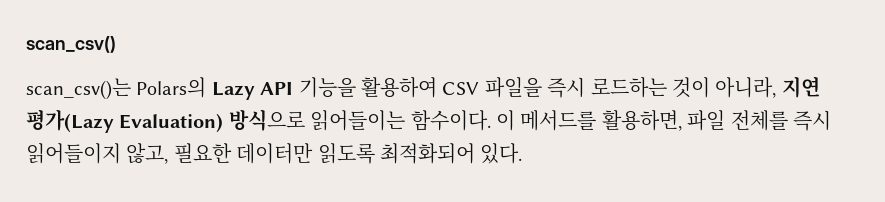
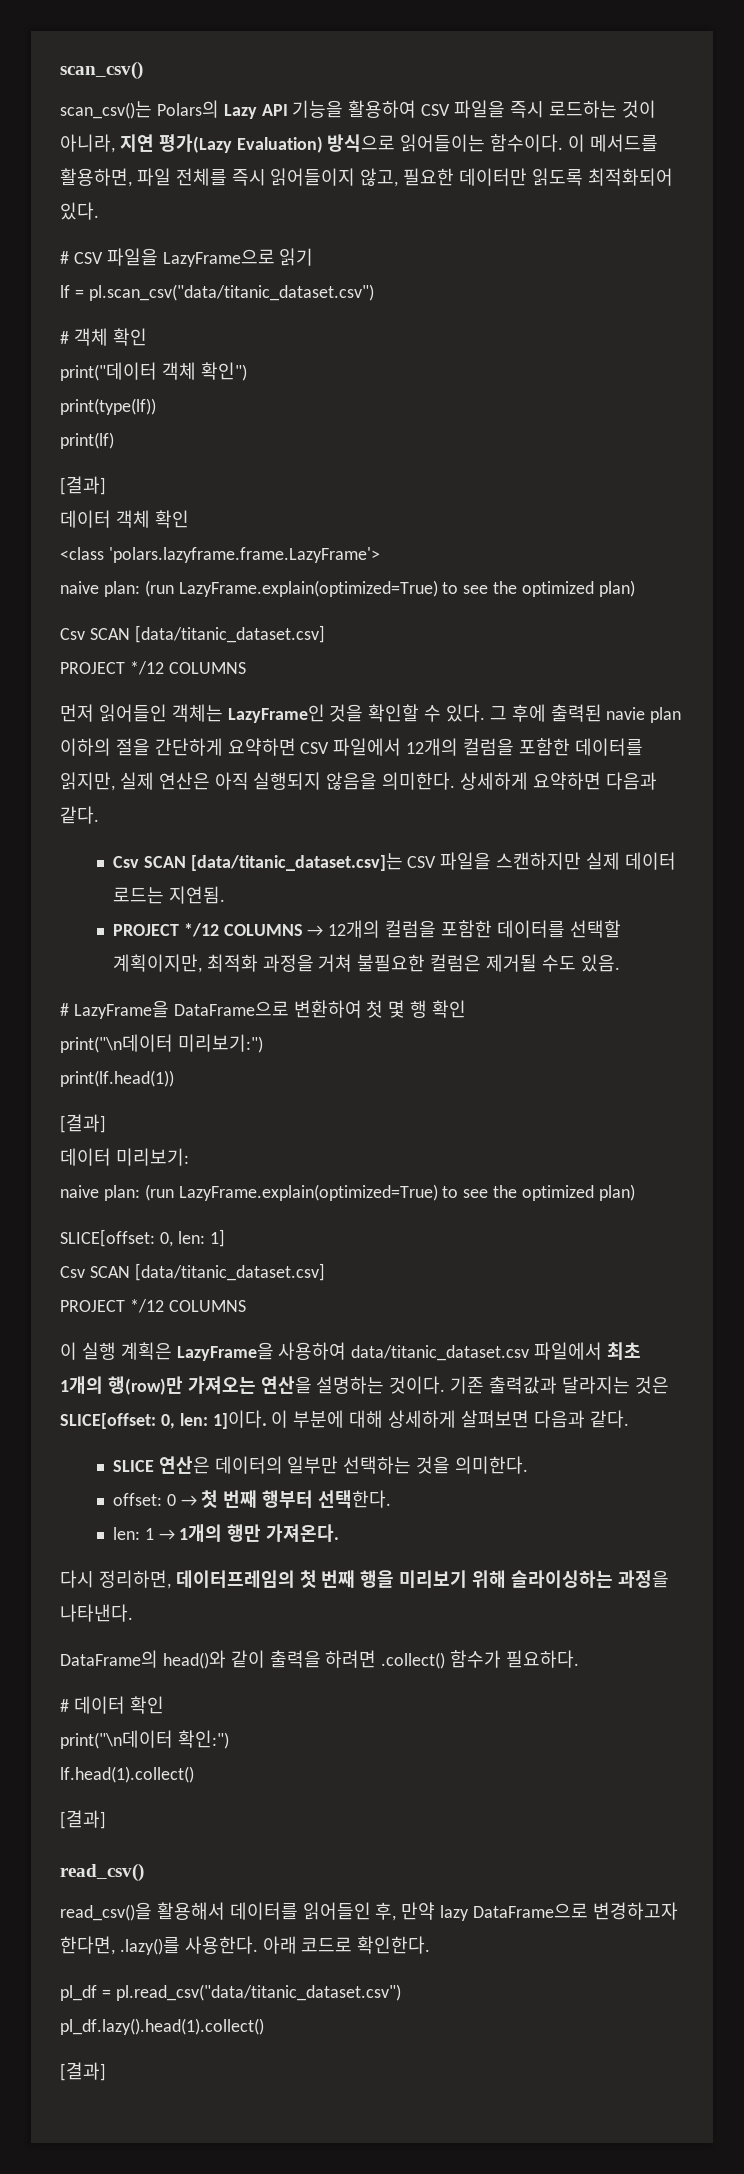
(523, 153) none -> [60,248,314,267] [60,284,374,301] [60,328,147,346] [60,362,247,381] [60,398,156,415] [60,432,114,449] [60,476,106,495] [60,510,189,528] [60,547,380,563] [60,580,635,597] [60,625,325,643] [60,661,246,675] [60,704,682,723] [60,738,643,756] [60,772,657,791] [60,806,99,824] [112,852,676,871] [112,886,225,904] [112,920,621,938] [112,954,620,973] [60,1000,467,1019] [60,1034,263,1053] [60,1070,174,1087] [60,1114,106,1133] [60,1148,189,1166] [60,1184,635,1201] [60,1229,225,1247] [60,1263,325,1281] [60,1299,246,1313] [60,1342,642,1361] [60,1376,669,1395] [60,1410,629,1429] [112,1456,529,1474] [112,1490,392,1508] [112,1524,340,1542] [60,1570,669,1589] [60,1604,133,1622] [60,1650,580,1669] [60,1696,164,1714] [60,1730,229,1749] [60,1766,194,1783] [60,1810,106,1829] [60,1863,144,1882] [60,1902,678,1921] [60,1936,431,1955] [60,1984,401,2001] [60,2018,264,2035] [60,2062,106,2081] // # CSV 파일을 LazyFrame으로 읽기 // lf = pl.scan_csv("data/titanic_dataset.csv") // # 객체 확인 // print("데이터 객체 확인") // print(type(lf)) // print(lf) // [결과] // 데이터 객체 확인 // <class 'polars.lazyframe.frame.LazyFrame'> // naive plan: (run LazyFrame.explain(optimized=True) to see the optimized plan) // Csv SCAN [data/titanic_dataset.csv] // PROJECT */12 COLUMNS // 먼저 읽어들인 객체는 LazyFrame인 것을 확인할 수 있다. 그 후에 출력된 navie plan 이하의 절을 간단하게 요약하면 CSV 파일에서 12개의 컬럼을 포함한 데이터를 읽지만, 실제 연산은 아직 실행되지 않음을 의미한다. 상세하게 요약하면 다음과 같다. // Csv SCAN [data/titanic_dataset.csv]는 CSV 파일을 스캔하지만 실제 데이터 로드는 지연됨. // PROJECT */12 COLUMNS → 12개의 컬럼을 포함한 데이터를 선택할 계획이지만, 최적화 과정을 거쳐 불필요한 컬럼은 제거될 수도 있음. // # LazyFrame을 DataFrame으로 변환하여 첫 몇 행 확인 // print("\n데이터 미리보기:") // print(lf.head(1)) // [결과] // 데이터 미리보기: // naive plan: (run LazyFrame.explain(optimized=True) to see the optimized plan) // SLICE[offset: 0, len: 1] // Csv SCAN [data/titanic_dataset.csv] // PROJECT */12 COLUMNS // 이 실행 계획은 LazyFrame을 사용하여 data/titanic_dataset.csv 파일에서 최초 1개의 행(row)만 가져오는 연산을 설명하는 것이다. 기존 출력값과 달라지는 것은 SLICE[offset: 0, len: 1]이다. 이 부분에 대해 상세하게 살펴보면 다음과 같다. // SLICE 연산은 데이터의 일부만 선택하는 것을 의미한다. // offset: 0 → 첫 번째 행부터 선택한다. // len: 1 → 1개의 행만 가져온다. // 다시 정리하면, 데이터프레임의 첫 번째 행을 미리보기 위해 슬라이싱하는 과정을 나타낸다. // DataFrame의 head()와 같이 출력을 하려면 .collect() 함수가 필요하다. // # 데이터 확인 // print("\n데이터 확인:") // lf.head(1).collect() // [결과] // read_csv() // read_csv()을 활용해서 데이터를 읽어들인 후, 만약 lazy DataFrame으로 변경하고자 한다면, .lazy()를 사용한다. 아래 코드로 확인한다. // pl_df = pl.read_csv("data/titanic_dataset.csv") // pl_df.lazy().head(1).collect() // [결과]

